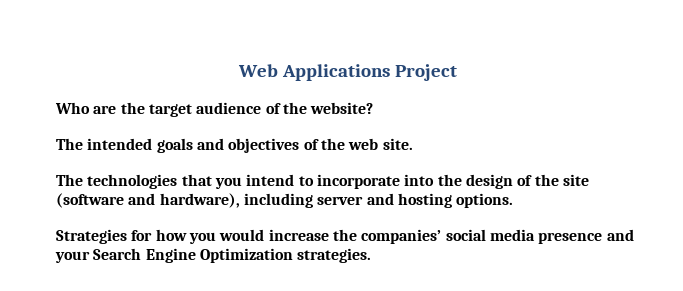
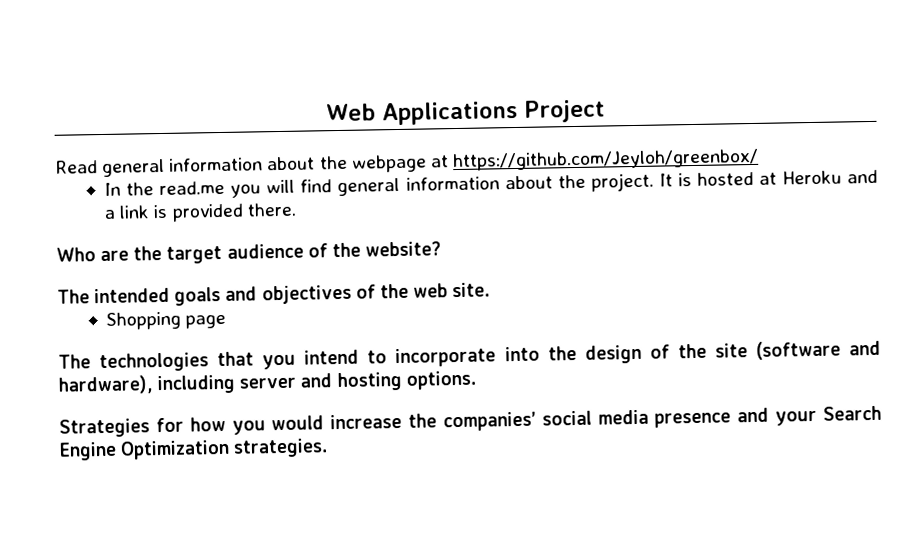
(457, 72) none -> [55,148,759,177] [104,169,878,198] [104,202,297,222] // Read general information about the webpage at https://github.com/Jeyloh/greenbox/ // In the read.me you will find general information about the project. It is hosted at Heroku and a link is provided there.
(413, 144) none -> [106,311,227,330] // Shopping page

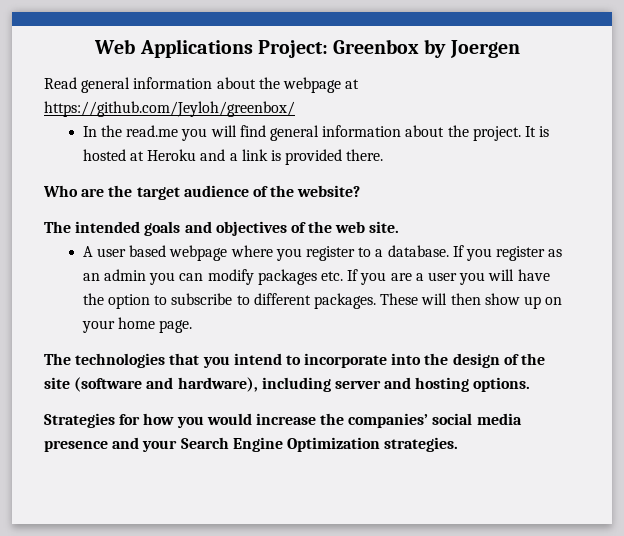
[523,99,605,123] Project -> [257,39,520,58] Project: Greenbox by Joergen
[106,311,227,330] Shopping page -> [82,245,563,261] [82,269,550,285] [82,293,563,309] [81,317,193,333] A user based webpage where you register to a database. If you register as an admin you can modify packages etc. If you are a user you will have the option to subscribe to different packages. These will then show up on your home page.

